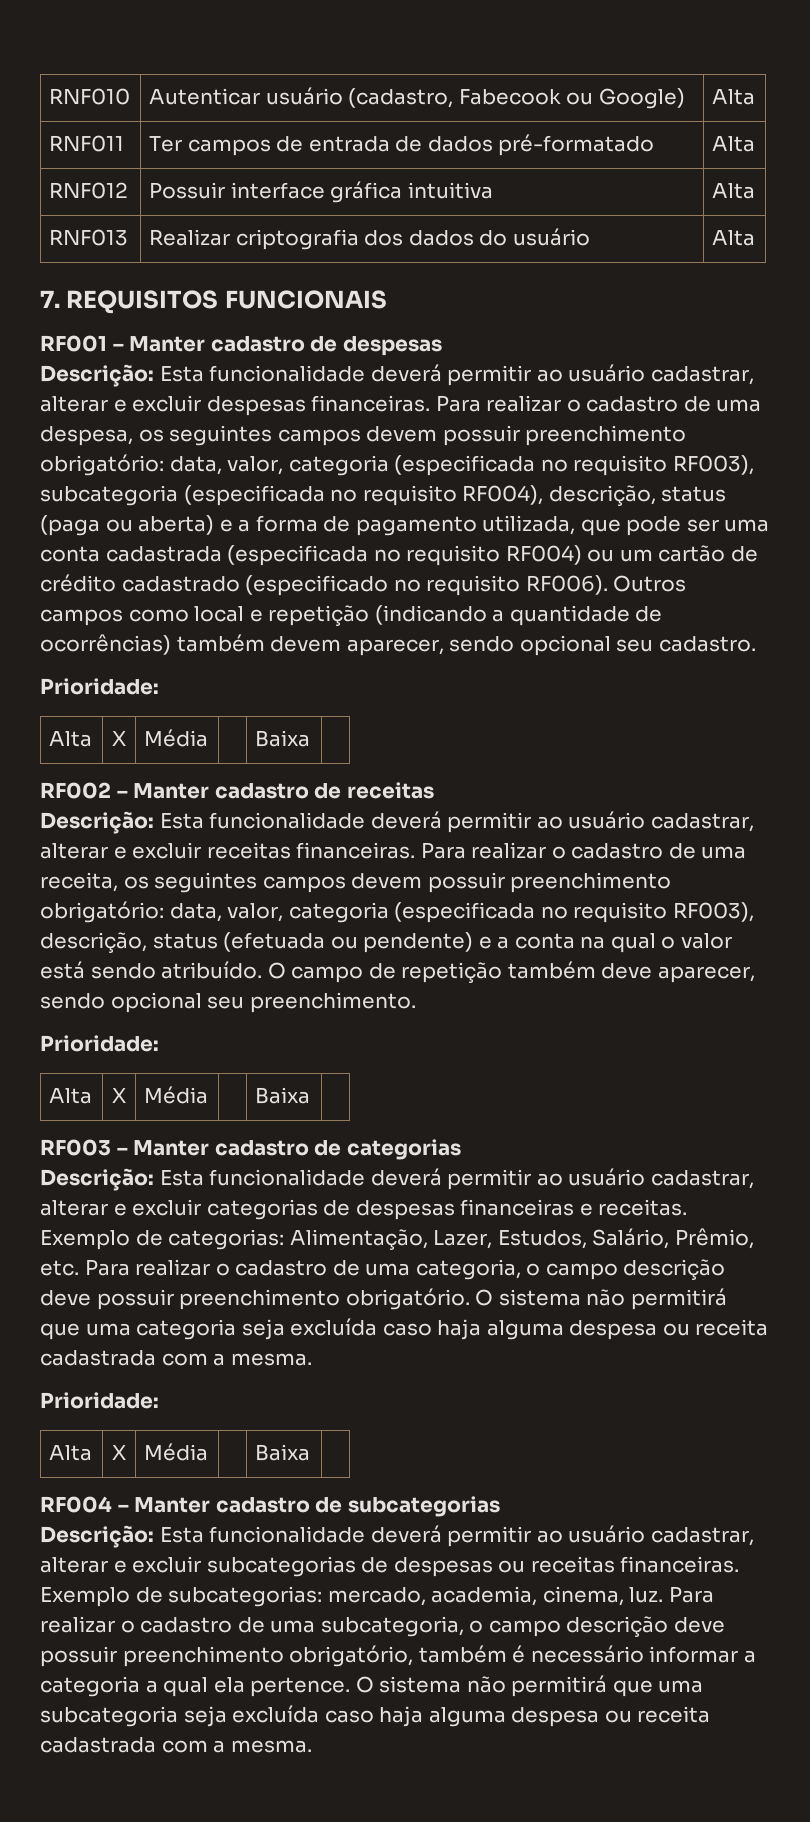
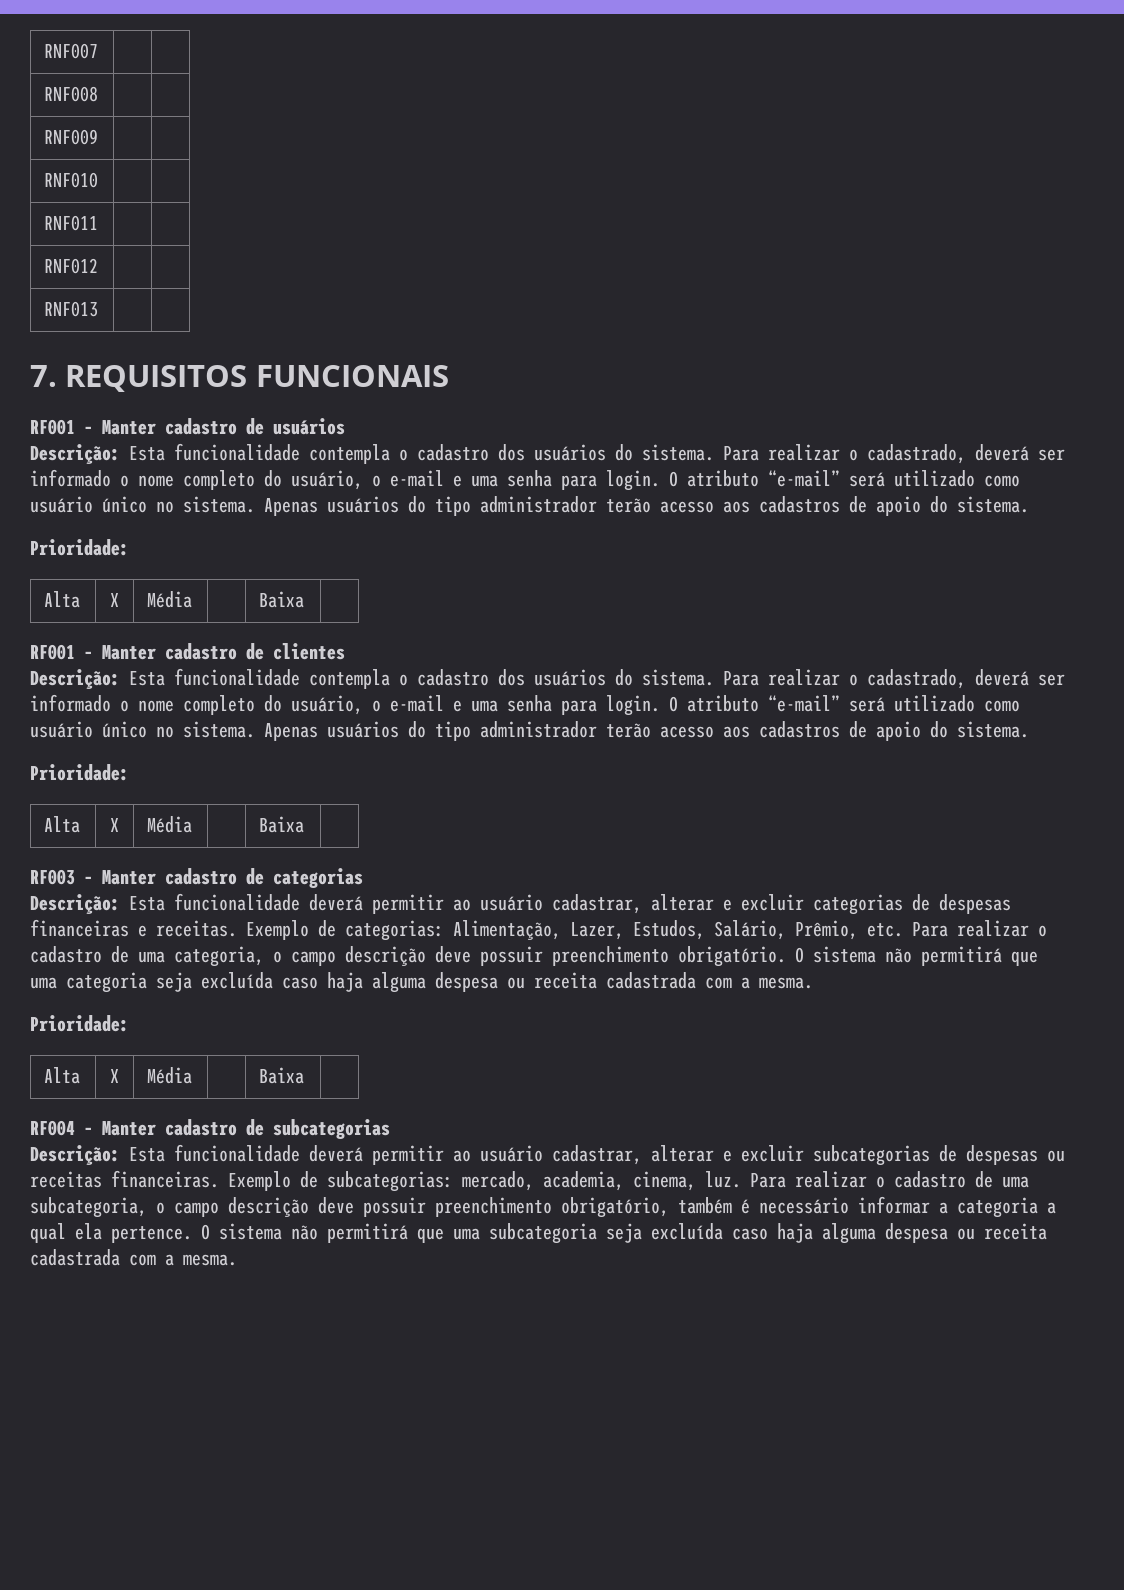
[49,88,131,105] [149,87,685,109] [712,89,756,105] [49,135,125,152] [149,134,655,156] [712,136,756,152] [49,182,129,199] [149,181,493,203] [712,183,756,199] [49,229,129,246] [149,228,590,250] [712,230,756,246] RNF010 | Autenticar usuário (cadastro, Fabecook ou Google) | Alta // RNF011 | Ter campos de entrada de dados pré-formatado | Alta // RNF012 | Possuir interface gráfica intuitiva | Alta // RNF013 | Realizar criptografia dos dados do usuário | Alta -> [44,43,99,59] [44,86,99,102] [44,129,99,145] [44,172,99,188] [44,215,99,231] [44,258,99,274] [44,301,99,317] RNF007 | | // RNF008 | | // RNF009 | | // RNF010 | | // RNF011 | | // RNF012 | | // RNF013 | |
[342,336,442,356] [40,364,754,387] [40,395,762,416] [40,425,687,446] [40,454,754,476] [40,485,727,506] [40,515,770,536] [40,545,758,566] [40,574,687,596] [40,605,663,626] [40,634,756,656] [40,678,159,695] [49,731,93,747] [112,731,126,746] [144,729,209,747] [255,730,311,747] [40,782,434,799] [40,811,754,834] [40,842,747,859] [40,872,672,893] [40,901,754,923] [40,932,732,953] [40,961,755,983] [40,992,416,1013] despesas // Descrição: Esta funcionalidade deverá permitir ao usuário cadastrar, alterar e excluir despesas financeiras. Para realizar o cadastro de uma despesa, os seguintes campos devem possuir preenchimento obrigatório: data, valor, categoria (especificada no requisito RF003), subcategoria (especificada no requisito RF004), descrição, status (paga ou aberta) e a forma de pagamento utilizada, que pode ser uma conta cadastrada (especificada no requisito RF004) ou um cartão de crédito cadastrado (especificado no requisito RF006). Outros campos como local e repetição (indicando a quantidade de ocorrências) também devem aparecer, sendo opcional seu cadastro. // Prioridade: // Alta | X | Média | | Baixa | // RF002 – Manter cadastro de receitas // Descrição: Esta funcionalidade deverá permitir ao usuário cadastrar, alterar e excluir receitas financeiras. Para realizar o cadastro de uma receita, os seguintes campos devem possuir preenchimento obrigatório: data, valor, categoria (especificada no requisito RF003), descrição, status (efetuada ou pendente) e a conta na qual o valor está sendo atribuído. O campo de repetição também deve aparecer, sendo opcional seu preenchimento. -> [273,418,345,435] [30,443,1065,464] [30,469,1020,491] [30,496,1029,516] [30,539,129,556] [44,591,81,608] [110,593,119,607] [147,591,193,608] [259,591,305,608] [30,643,345,660] [30,668,1065,689] [30,694,1020,716] [30,721,1029,741] usuários // Descrição: Esta funcionalidade contempla o cadastro dos usuários do sistema. Para realizar o cadastrado, deverá ser informado o nome completo do usuário, o e-mail e uma senha para login. O atributo “e-mail” será utilizado como usuário único no sistema. Apenas usuários do tipo administrador terão acesso aos cadastros de apoio do sistema. // Prioridade: // Alta | X | Média | | Baixa | // RF001 – Manter cadastro de clientes // Descrição: Esta funcionalidade contempla o cadastro dos usuários do sistema. Para realizar o cadastrado, deverá ser informado o nome completo do usuário, o e-mail e uma senha para login. O atributo “e-mail” será utilizado como usuário único no sistema. Apenas usuários do tipo administrador terão acesso aos cadastros de apoio do sistema.

